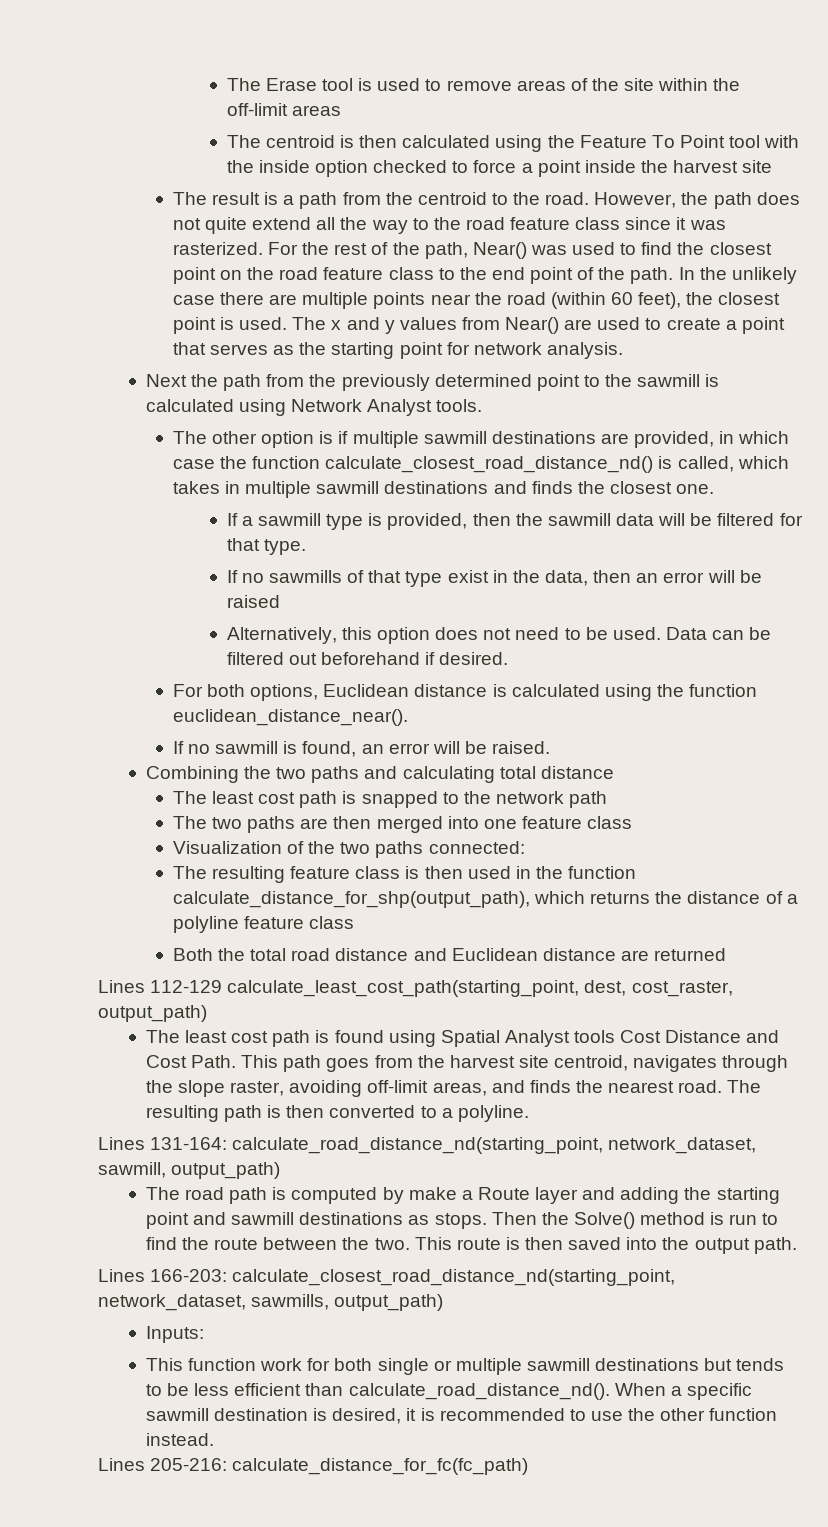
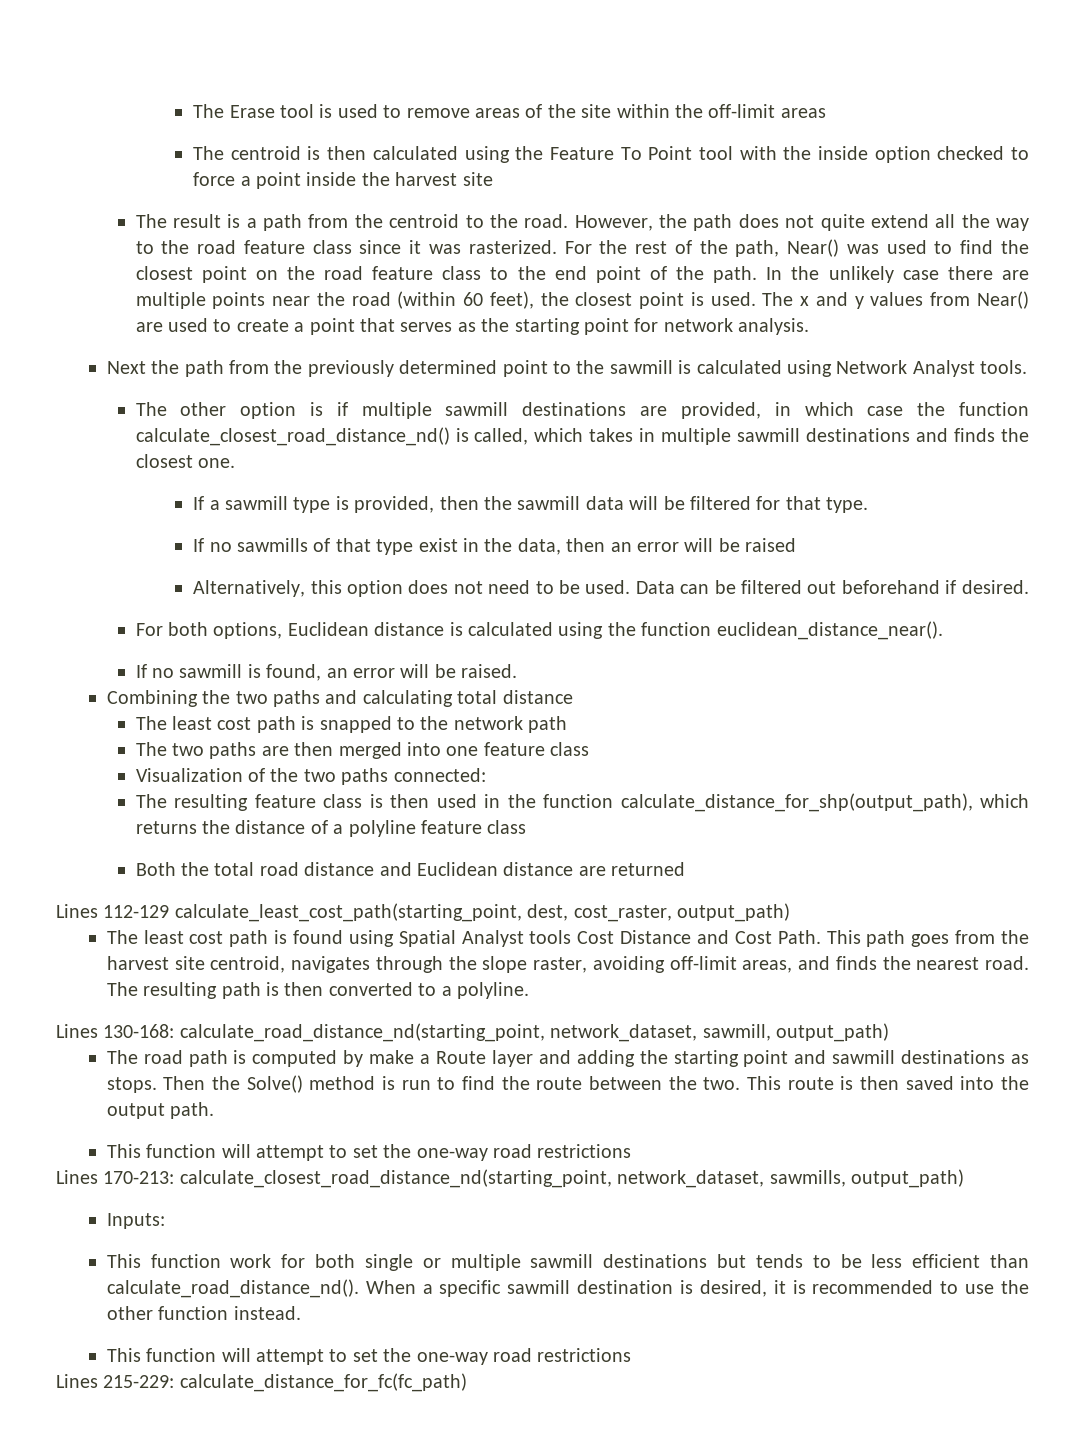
[150,1137,228,1150] 131-164: -> [103,1024,175,1038] 130-168:
[98,1269,228,1282] // Lines 166-203: -> [106,1144,632,1161] [56,1170,175,1184] // This function will attempt to set the one-way road restrictions // Lines 170-213:
[98,1458,228,1471] // Lines 205-216: -> [106,1348,632,1365] [56,1374,175,1388] // This function will attempt to set the one-way road restrictions // Lines 215-229:

